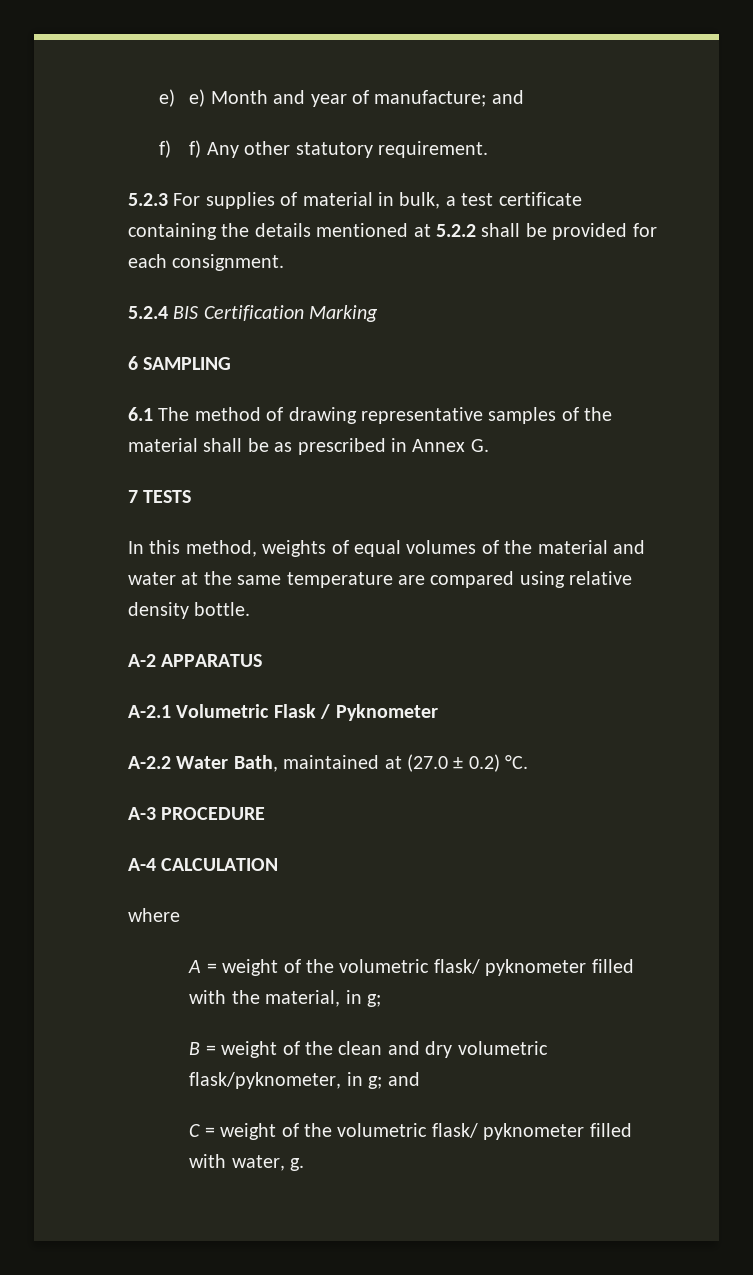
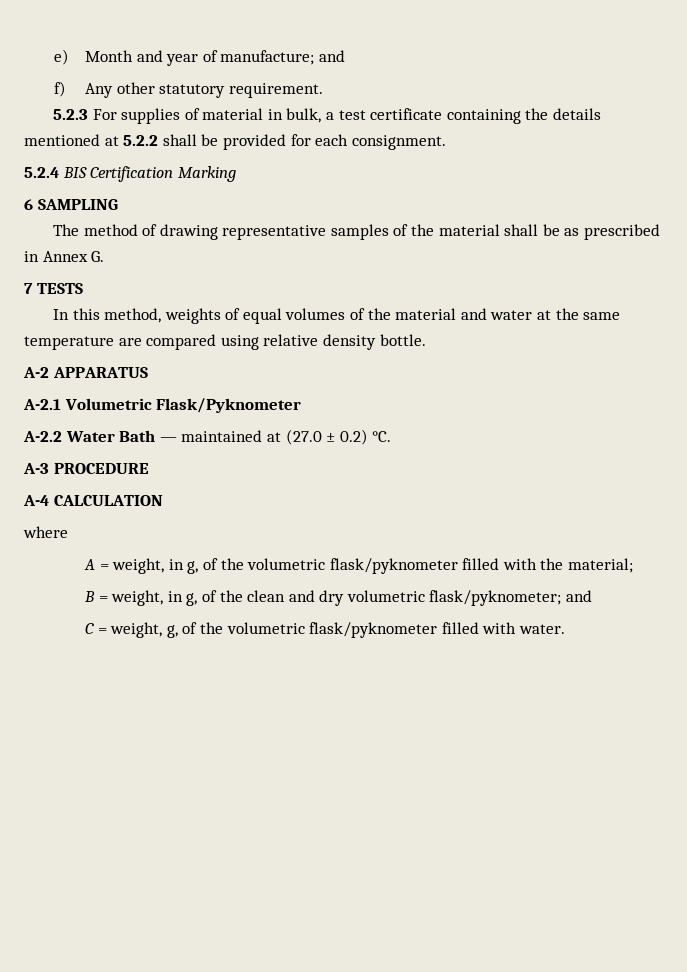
[158,89,206,107] e) e) -> [54,49,70,65] e)
[189,140,202,158] f) -> (67, 89) none
[128,407,153,421] 6.1 -> (118, 204) none
[273,704,438,721] Flask / Pyknometer -> [156,398,302,413] Flask/Pyknometer
[233,755,278,772] Bath, -> [119,430,177,442] Bath —
[222,959,587,976] weight of the volumetric flask/ pyknometer -> [112,558,458,574] weight, in g, of the volumetric flask/pyknometer
[265,990,381,1007] material, in g; -> [568,558,634,573] material;
[221,1041,278,1058] weight -> [111,590,198,606] weight, in g,
[189,1072,383,1089] flask/pyknometer, in g; -> [429,590,562,606] flask/pyknometer;
[220,1123,632,1140] [189,1154,305,1171] weight of the volumetric flask/ pyknometer filled with water, g. -> [110,622,565,638] weight, g, of the volumetric flask/pyknometer filled with water.

